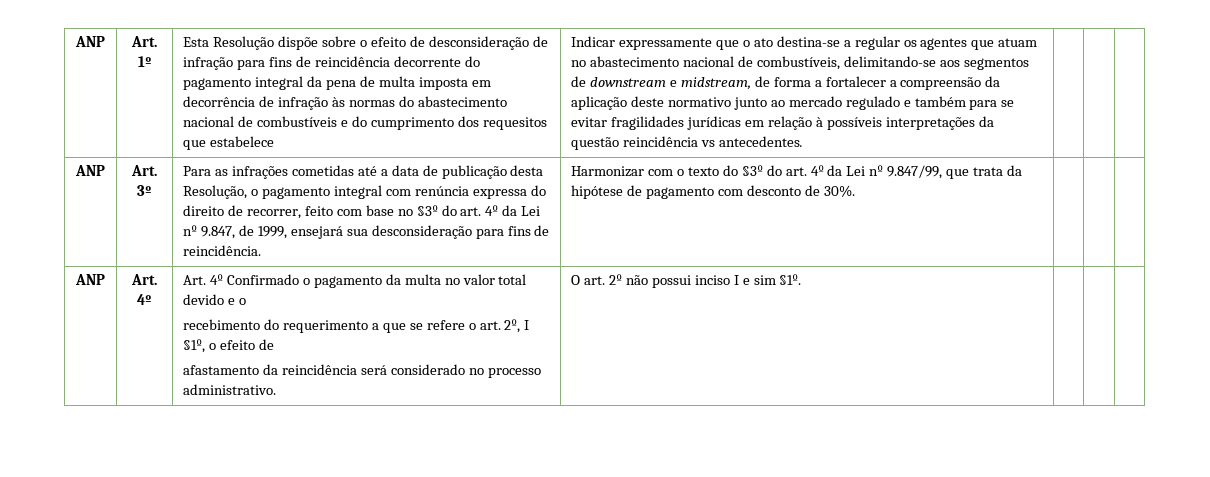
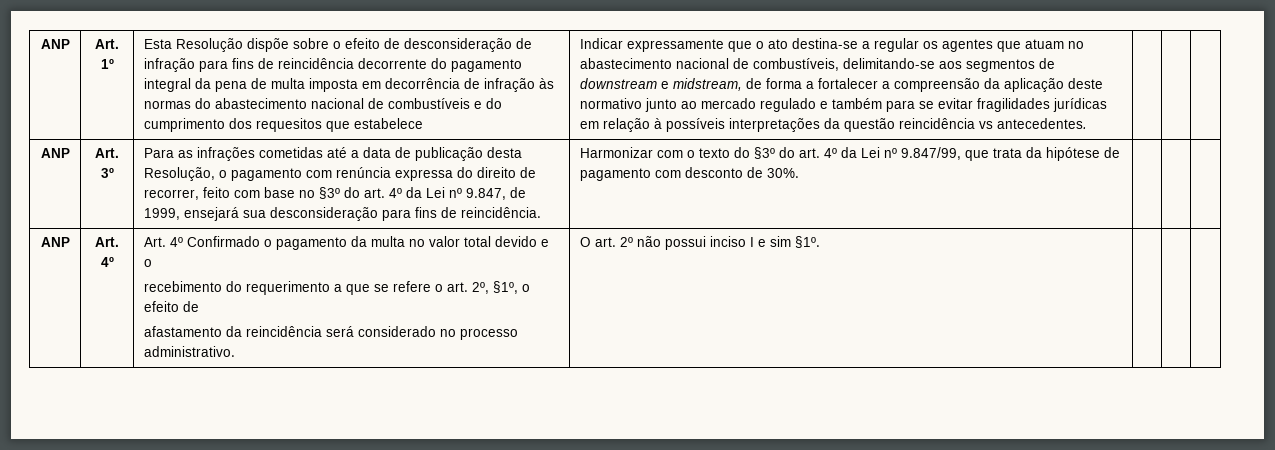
[333,185,382,199] integral -> (302, 174) none
[524,320,530,330] I -> (489, 288) none

